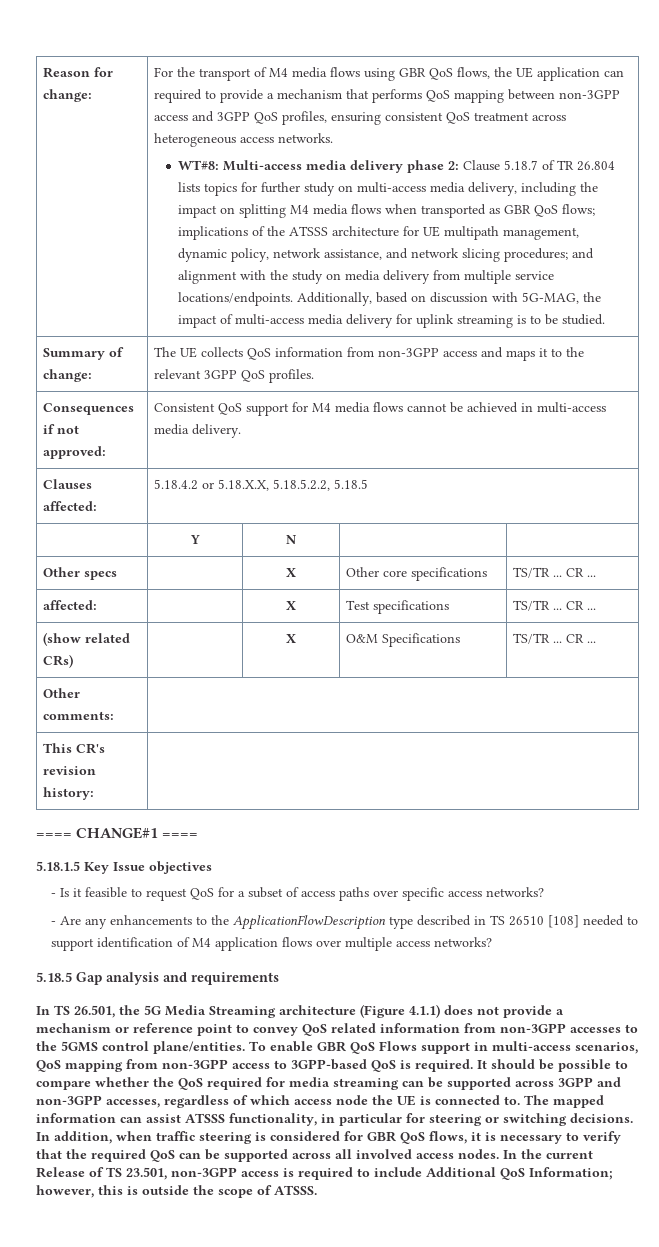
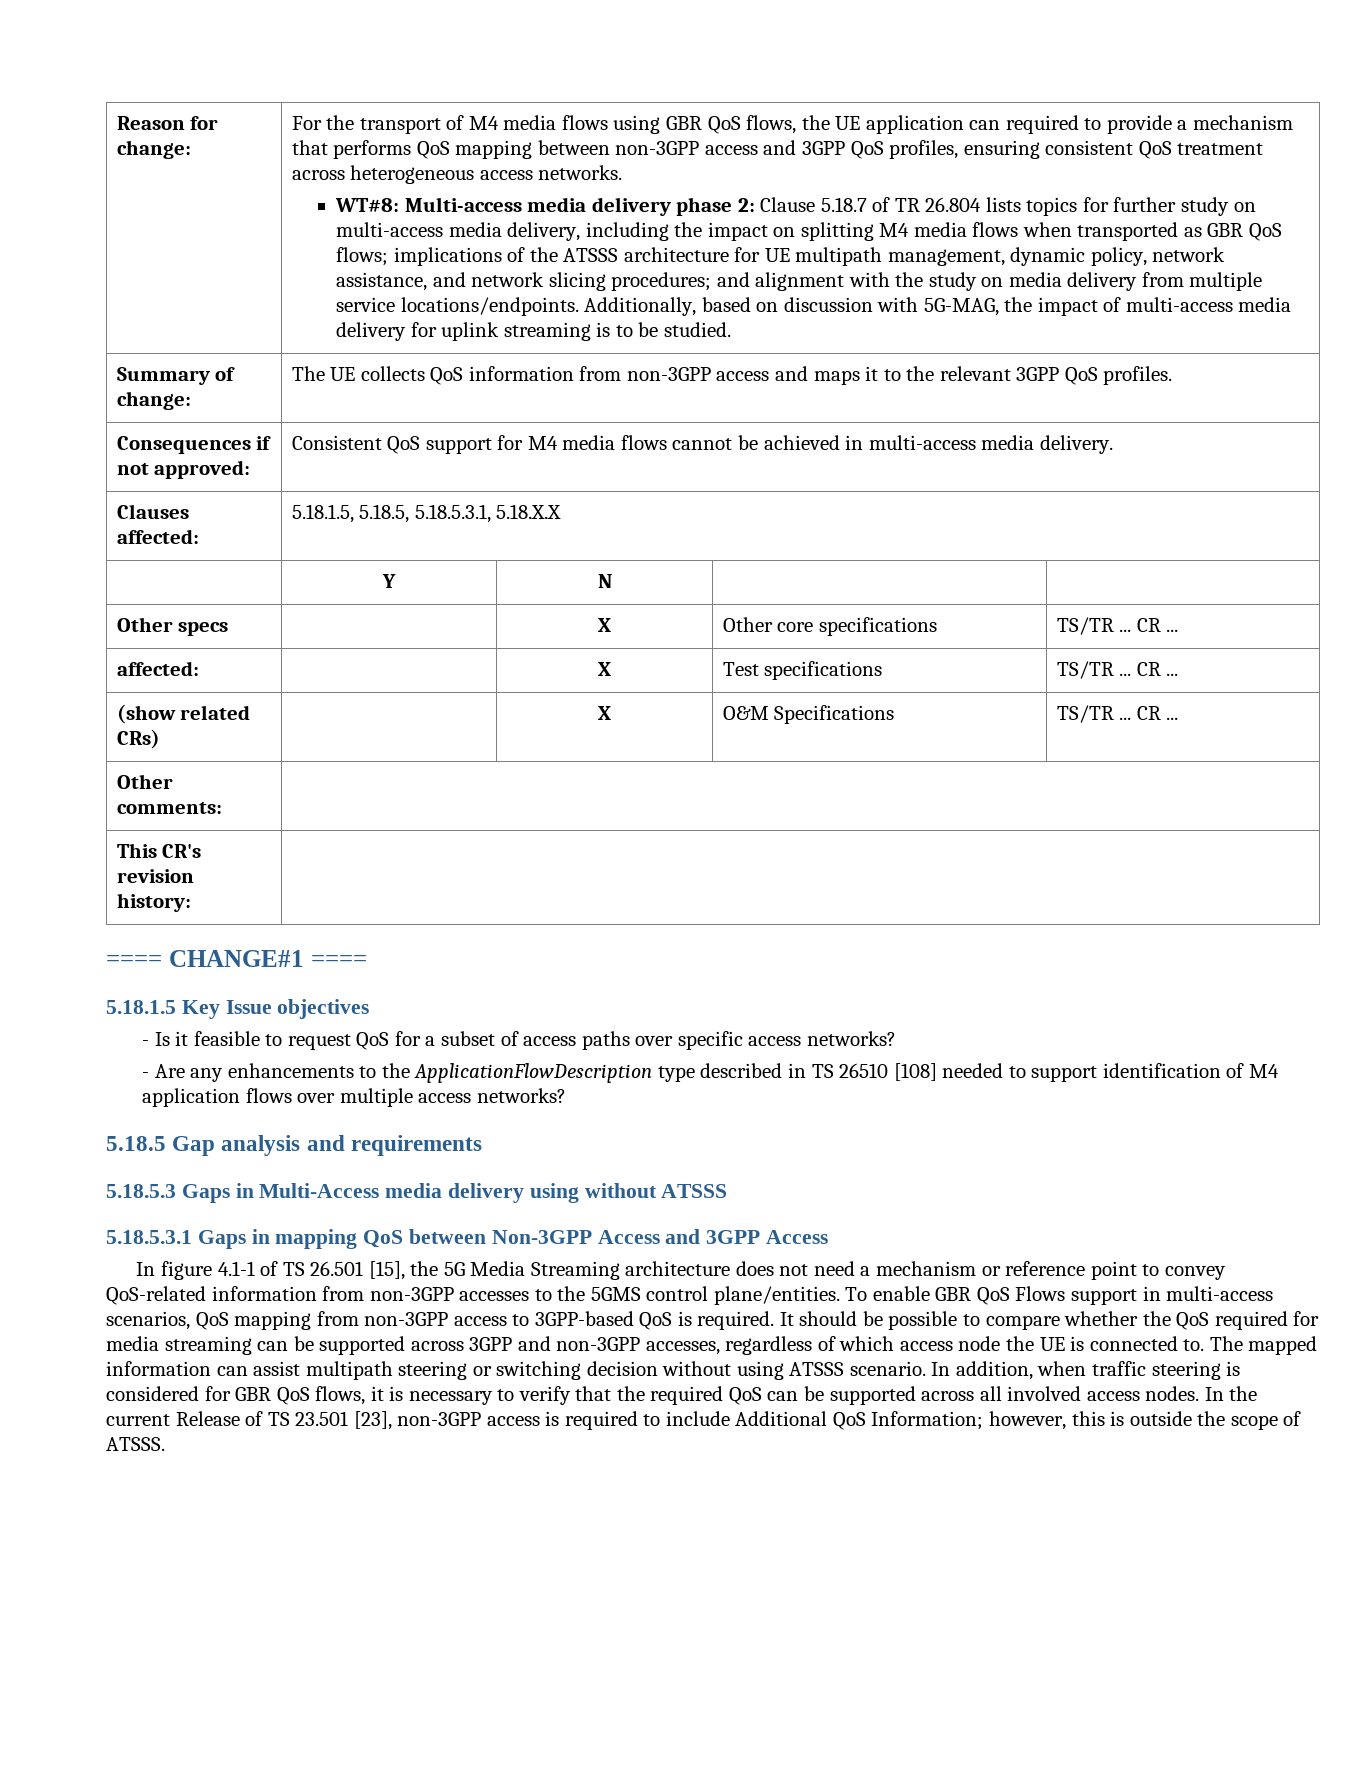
[153,479,368,491] 5.18.4.2 or 5.18.X.X, 5.18.5.2.2, 5.18.5 -> [291,504,562,523] 5.18.1.5, 5.18.5, 5.18.5.3.1, 5.18.X.X
[36,1005,115,1018] In TS 26.501, -> [106,1183,728,1203] [106,1229,829,1249] [136,1261,405,1280] 5.18.5.3 Gaps in Multi-Access media delivery using without ATSSS // 5.18.5.3.1 Gaps in mapping QoS between Non-3GPP Access and 3GPP Access // In figure 4.1-1 of TS 26.501 [15],
[360,1004,440,1018] (Figure 4.1.1) -> (731, 1268) none
[503,1005,552,1018] provide -> [813,1261,855,1276] need
[302,1023,376,1036] QoS related -> [106,1286,206,1305] QoS-related
[185,1113,633,1126] ATSSS functionality, in particular for steering or switching decisions. -> [305,1361,926,1380] multipath steering or switching decision without using ATSSS scenario.
[126,1167,167,1180] 23.501, -> [295,1411,392,1430] 23.501 [23],

